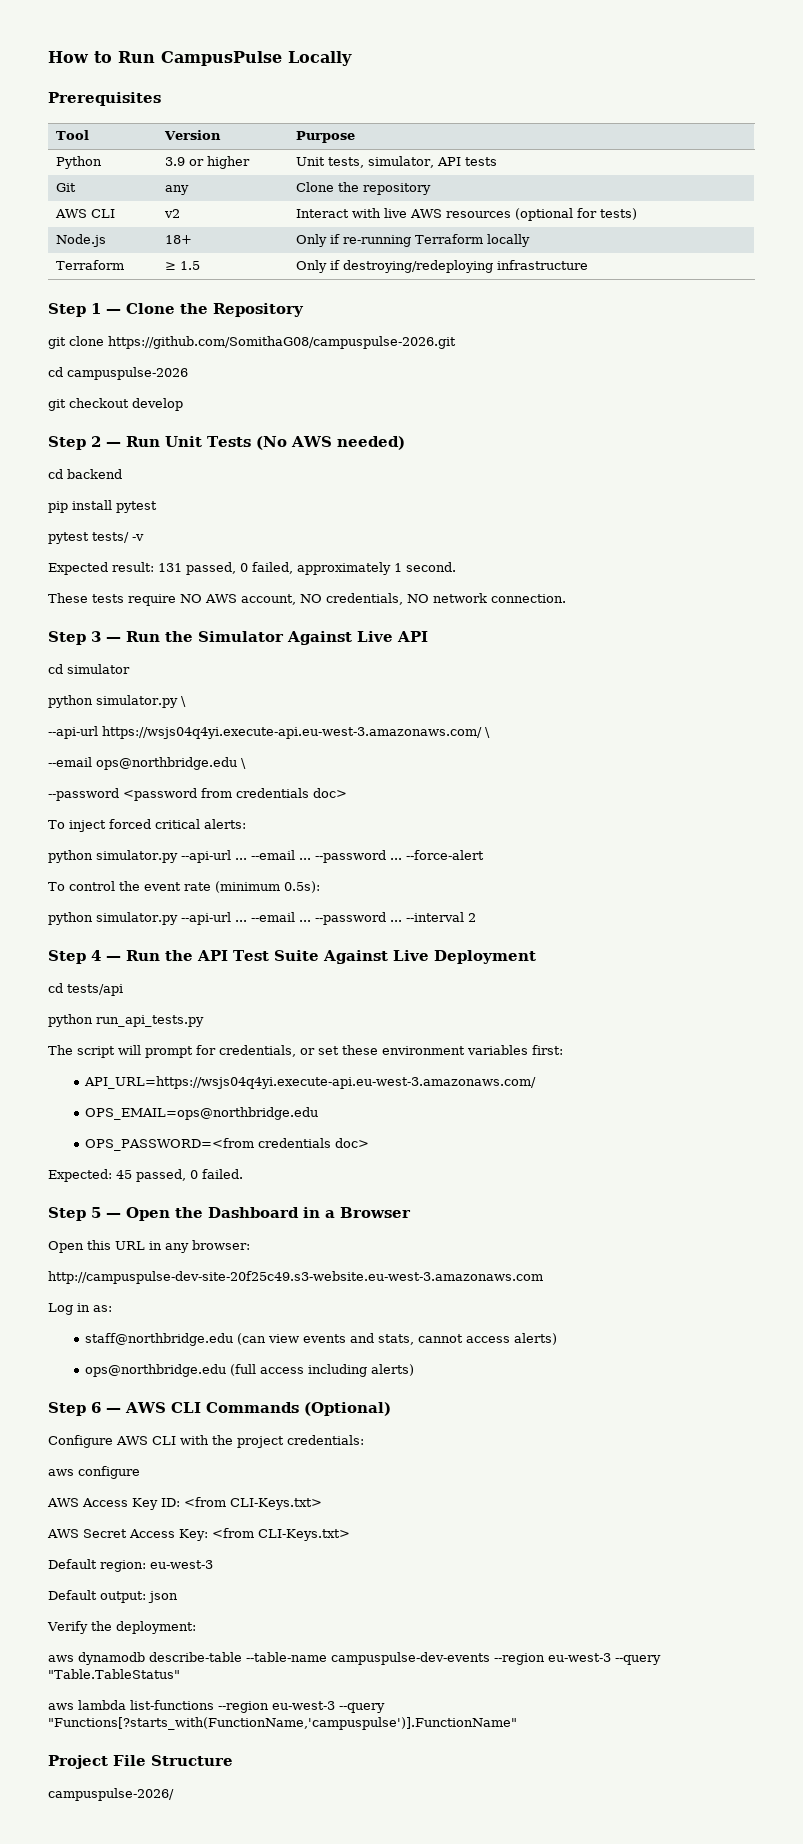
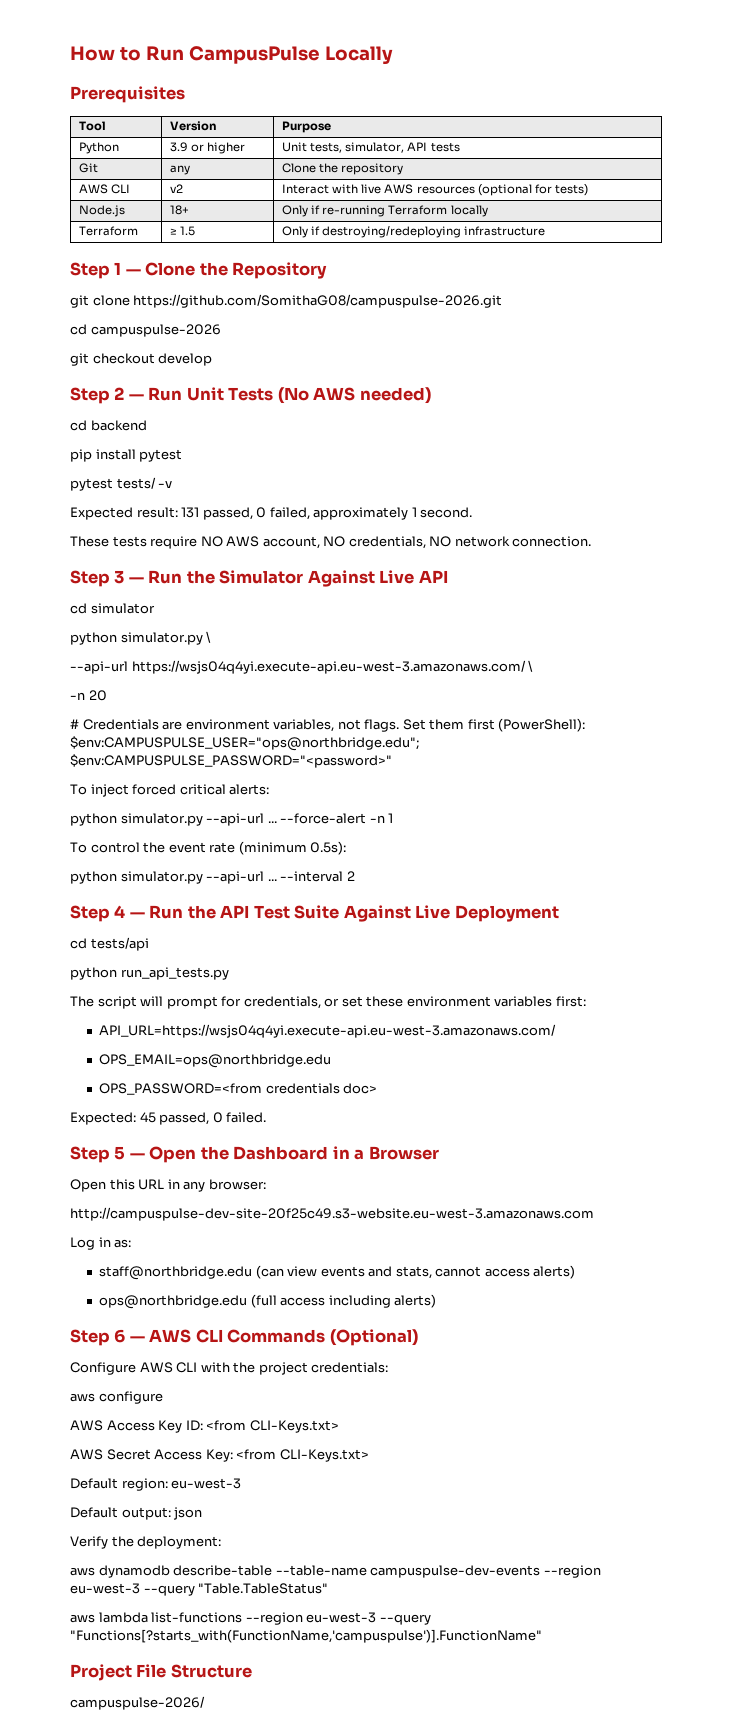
[48,757,246,770] [48,788,347,801] --email ops@northbridge.edu \ // --password <password from credentials doc> -> [70,690,107,701] [70,718,586,732] [70,736,419,751] [70,754,392,768] -n 20 // # Credentials are environment variables, not flags. Set them first (PowerShell): $env:CAMPUSPULSE_USER="ops@northbridge.edu"; $env:CAMPUSPULSE_PASSWORD="<password>"
[250,850,402,863] --email ... --password ... -> (277, 822) none
(484, 855) none -> [369,813,394,823] -n 1
[250,912,402,925] --email ... --password ... -> (277, 880) none

